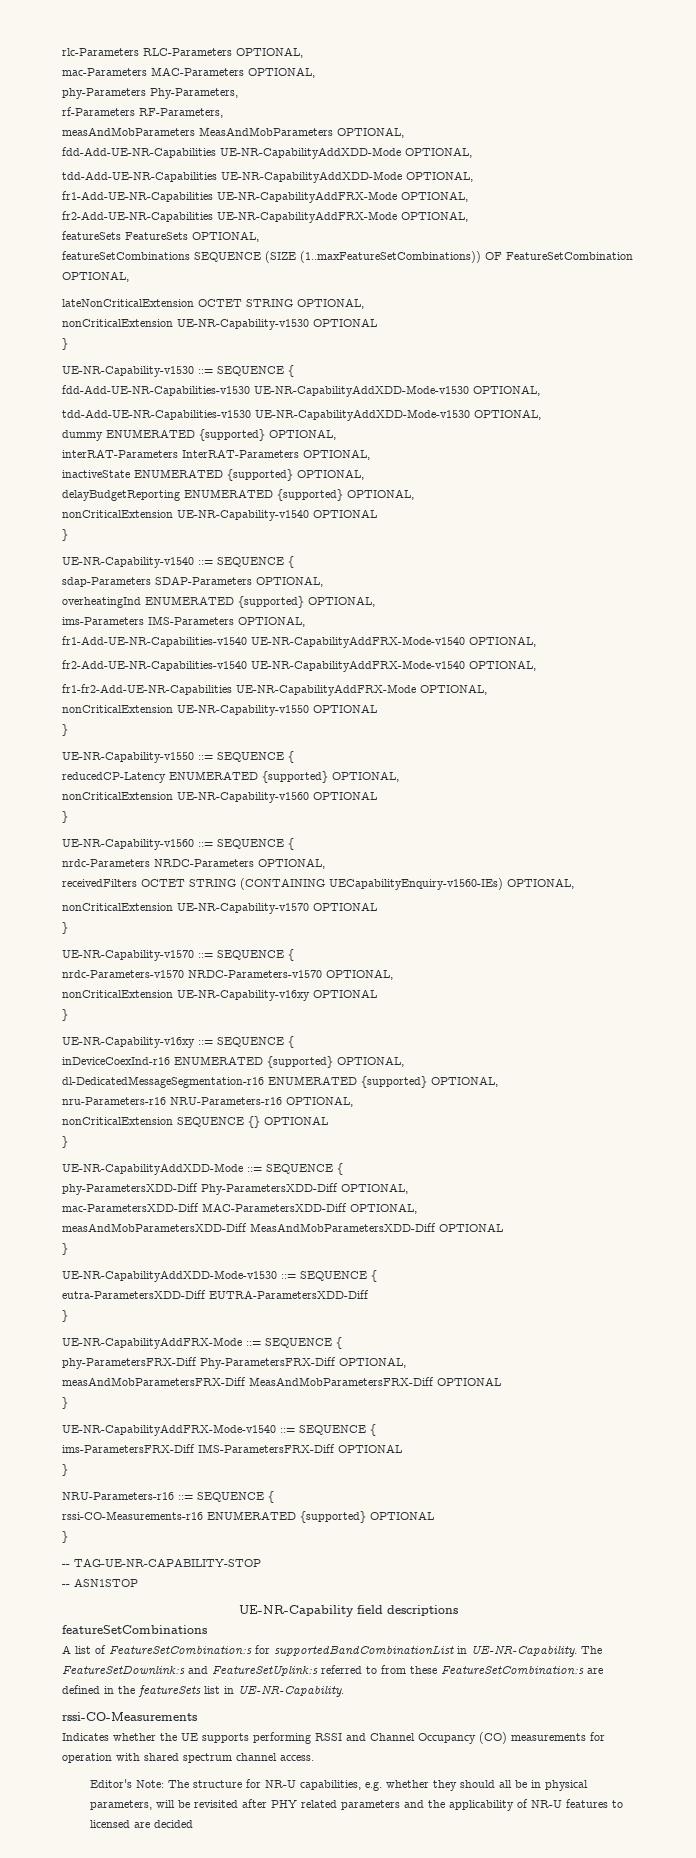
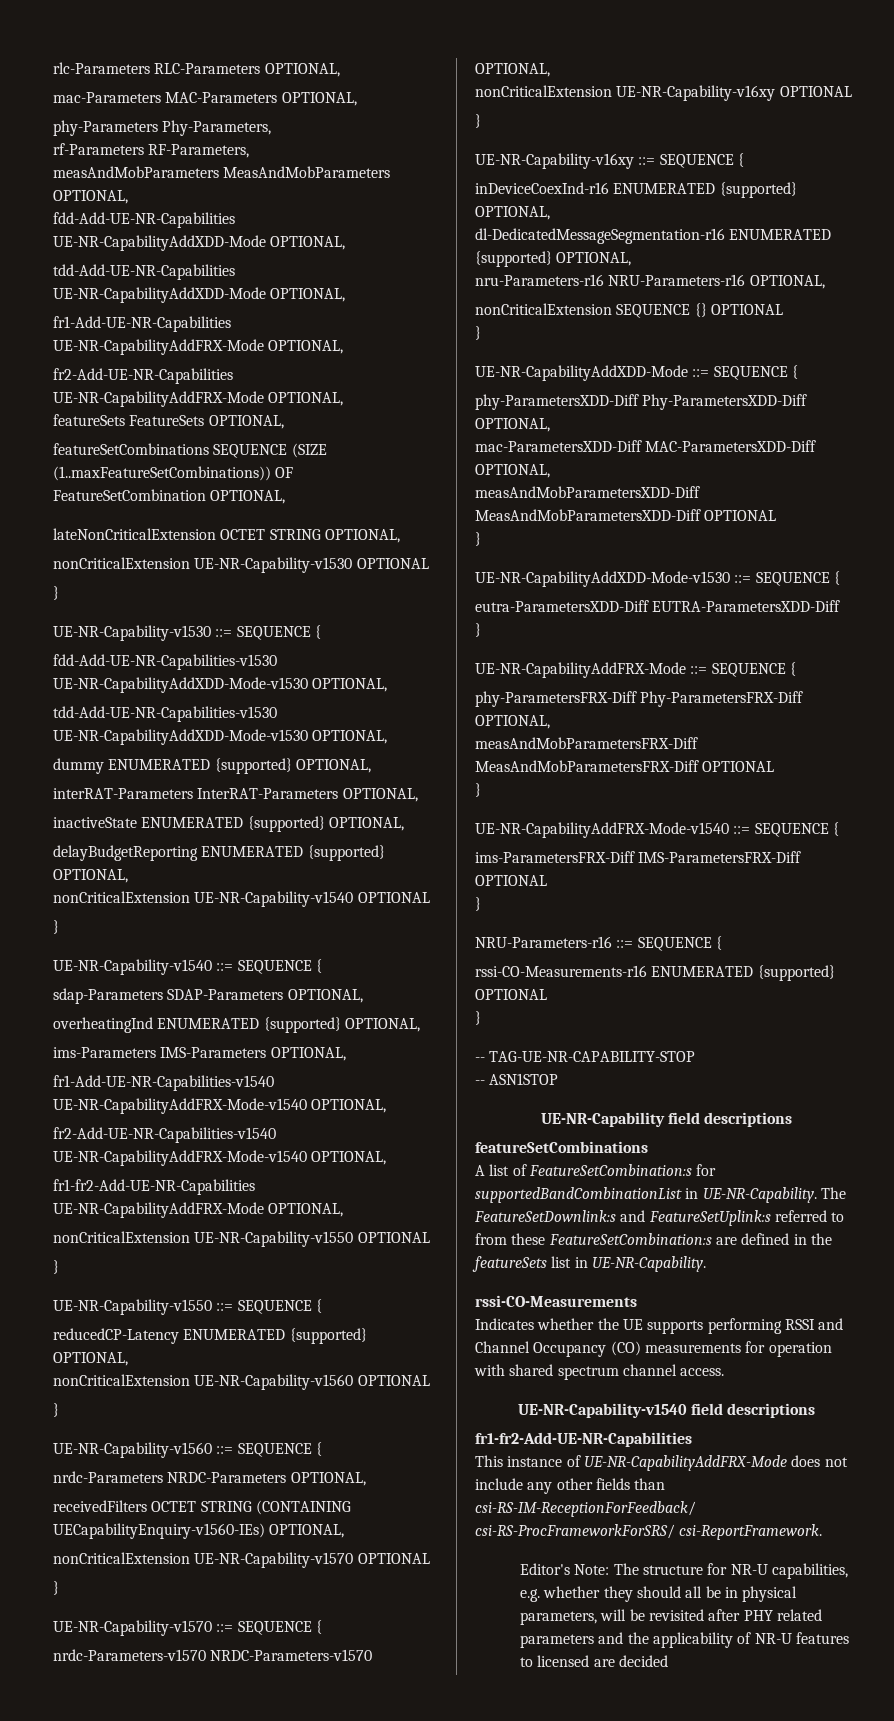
(314, 1758) none -> [517,1403,816,1418] [475,1432,692,1447] [475,1455,848,1471] [475,1478,666,1494] [475,1501,696,1517] [475,1524,823,1540] // UE-NR-Capability-v1540 field descriptions // fr1-fr2-Add-UE-NR-Capabilities // This instance of UE-NR-CapabilityAddFRX-Mode does not include any other fields than csi-RS-IM-ReceptionForFeedback/ csi-RS-ProcFrameworkForSRS/ csi-ReportFramework.

